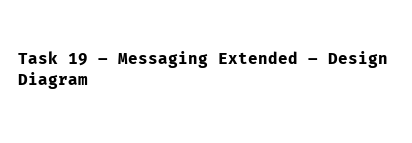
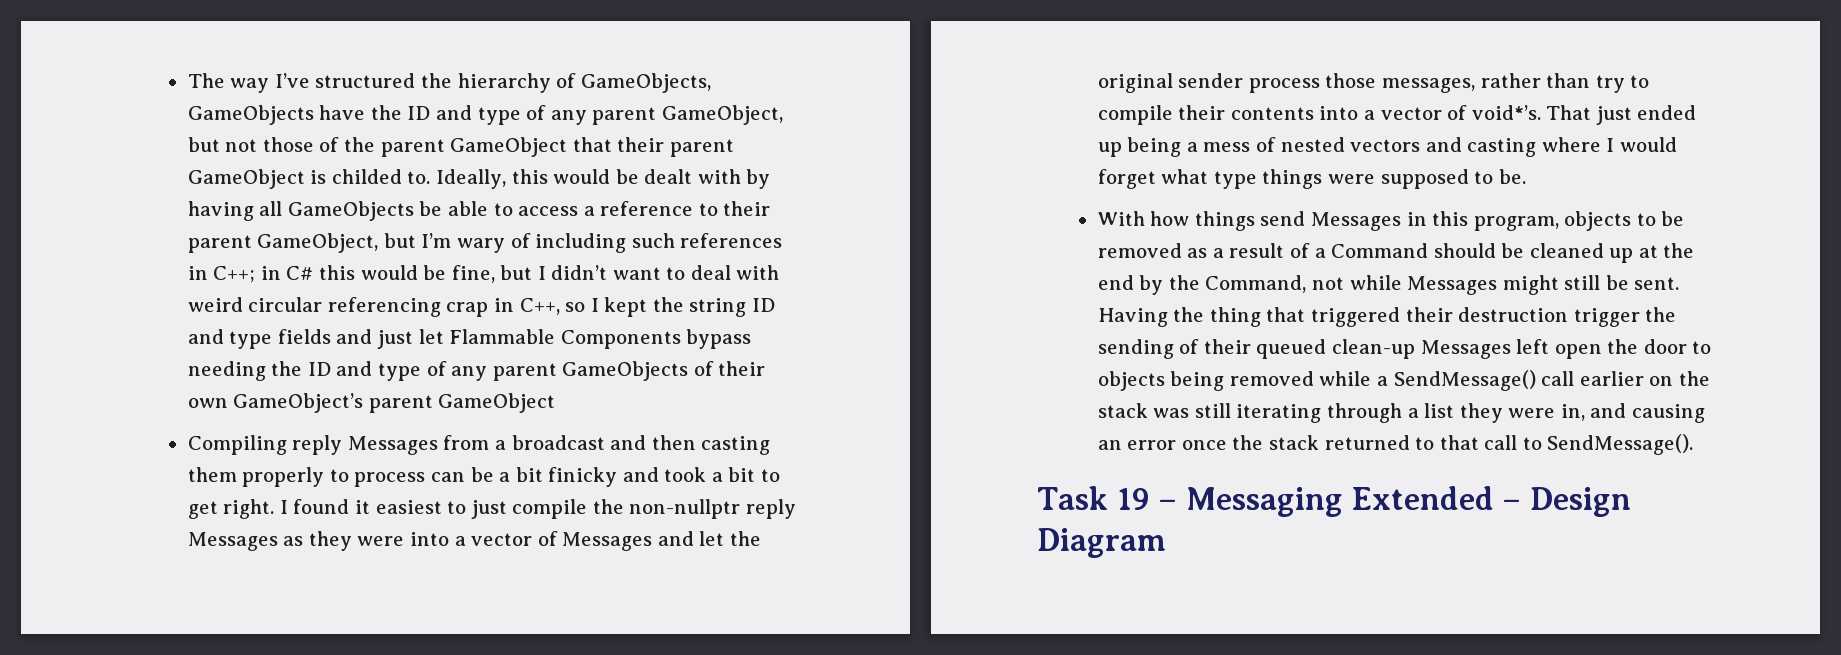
(18, 57) none -> [187,73,711,93] [187,105,783,125] [187,137,734,157] [187,169,771,189] [187,201,771,221] [187,233,783,253] [187,265,780,283] [187,297,775,317] [187,329,752,349] [187,361,766,381] [187,393,556,413] [187,435,771,455] [187,467,780,487] [187,499,796,519] [187,531,761,551] [1097,73,1650,93] [1097,105,1697,125] [1097,137,1677,157] [1097,169,1526,189] [1097,211,1685,231] [1097,243,1695,263] [1097,275,1680,295] [1097,307,1677,327] [1097,339,1712,359] [1097,370,1710,391] [1097,403,1705,423] [1097,434,1694,455] The way I’ve structured the hierarchy of GameObjects, GameObjects have the ID and type of any parent GameObject, but not those of the parent GameObject that their parent GameObject is childed to. Ideally, this would be dealt with by having all GameObjects be able to access a reference to their parent GameObject, but I’m wary of including such references in C++; in C# this would be fine, but I didn’t want to deal with weird circular referencing crap in C++, so I kept the string ID and type fields and just let Flammable Components bypass needing the ID and type of any parent GameObjects of their own GameObject’s parent GameObject // Compiling reply Messages from a broadcast and then casting them properly to process can be a bit finicky and took a bit to get right. I found it easiest to just compile the non-nullptr reply Messages as they were into a vector of Messages and let the original sender process those messages, rather than try to compile their contents into a vector of void*’s. That just ended up being a mess of nested vectors and casting where I would forget what type things were supposed to be. // With how things send Messages in this program, objects to be removed as a result of a Command should be cleaned up at the end by the Command, not while Messages might still be sent. Having the thing that triggered their destruction trigger the sending of their queued clean-up Messages left open the door to objects being removed while a SendMessage() call earlier on the stack was still iterating through a list they were in, and causing an error once the stack returned to that call to SendMessage(). //

